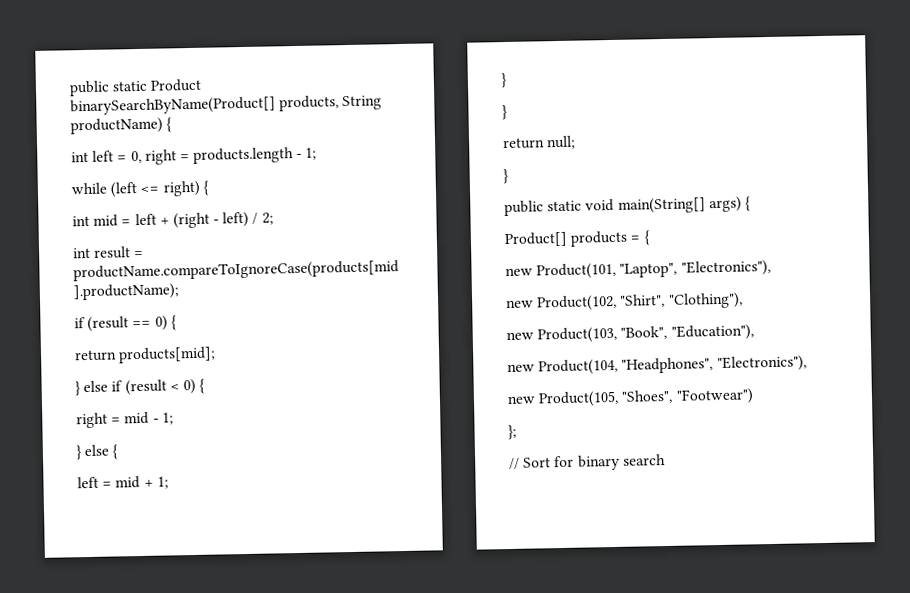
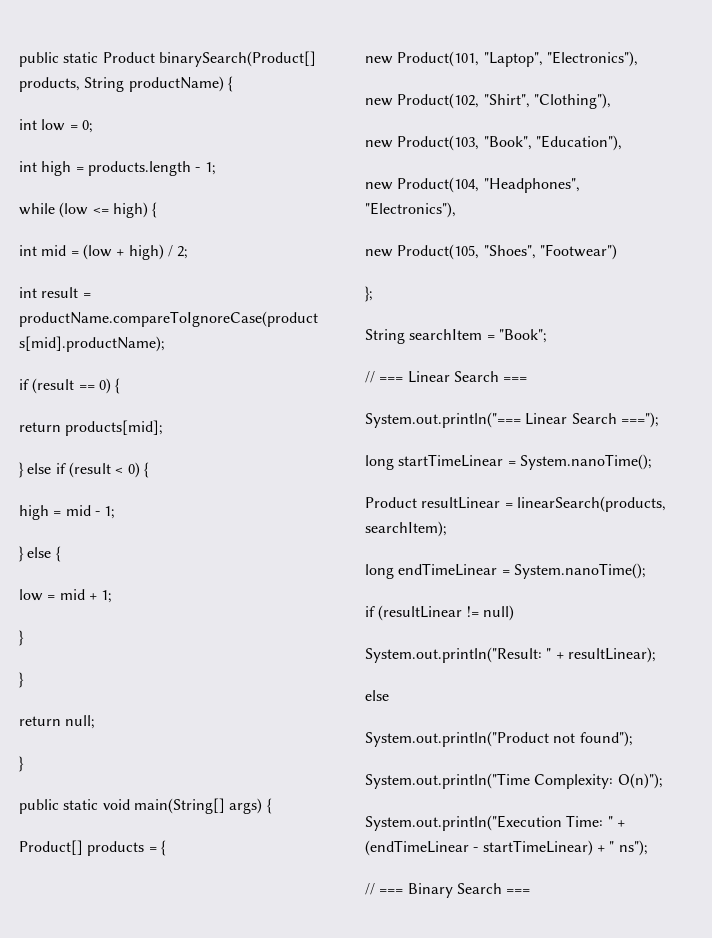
[70,96,276,116] binarySearchByName(Product[] -> [158,51,316,67] binarySearch(Product[]
[92,149,177,165] left = 0, right -> [41,119,93,133] [19,161,72,176] low = 0; // int high
[110,180,201,198] (left <= right) -> [59,202,148,218] (low <= high)
[134,211,250,229] left + (right - left) -> [82,244,164,260] (low + high)
[76,412,108,429] right -> [19,505,49,520] high
[77,476,99,489] left -> [19,589,43,601] low
[509,454,666,471] // Sort for binary search -> [365,329,547,344] [365,371,528,383] [365,412,659,428] [365,454,652,470] [365,496,666,512] [365,521,447,537] [365,563,646,579] [365,605,514,621] [365,647,656,663] [365,690,389,701] [365,731,633,747] [365,773,663,789] [365,815,625,831] [365,840,648,856] [365,883,531,898] String searchItem = "Book"; // // === Linear Search === // System.out.println("=== Linear Search ==="); // long startTimeLinear = System.nanoTime(); // Product resultLinear = linearSearch(products, searchItem); // long endTimeLinear = System.nanoTime(); // if (resultLinear != null) // System.out.println("Result: " + resultLinear); // else // System.out.println("Product not found"); // System.out.println("Time Complexity: O(n)"); // System.out.println("Execution Time: " + (endTimeLinear - startTimeLinear) + " ns"); // // === Binary Search ===

